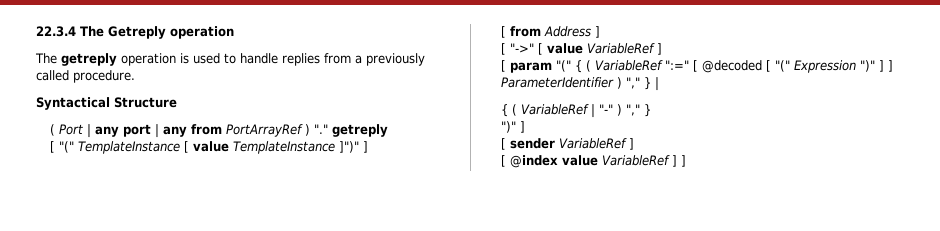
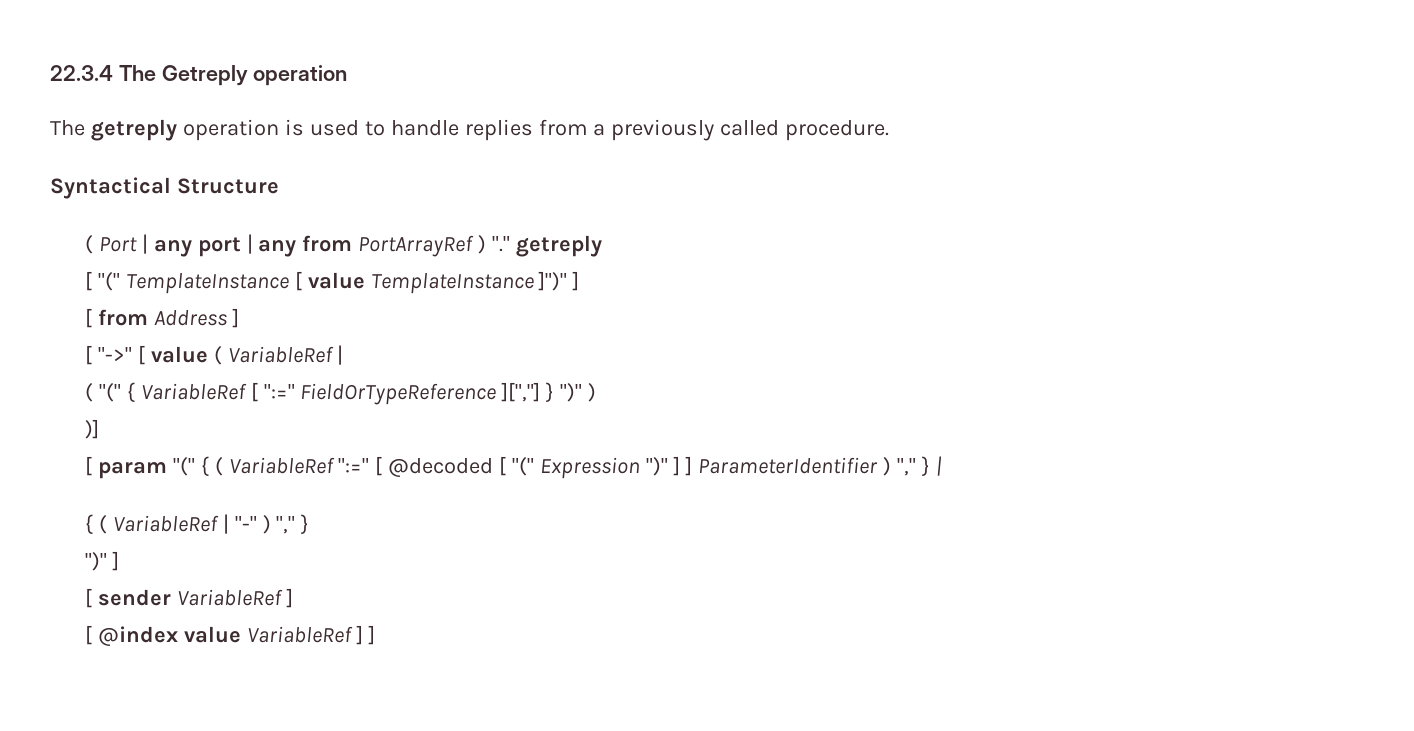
[587,43,663,55] VariableRef ] -> [213,345,344,365] [84,382,597,405] [84,419,99,439] ( VariableRef | // ( "(" { VariableRef [ ":=" FieldOrTypeReference ][","] } ")" ) // )]

